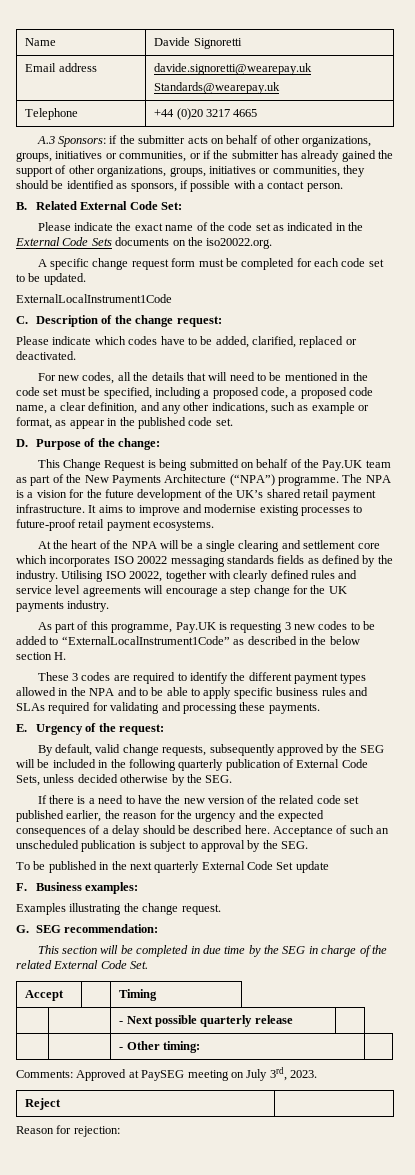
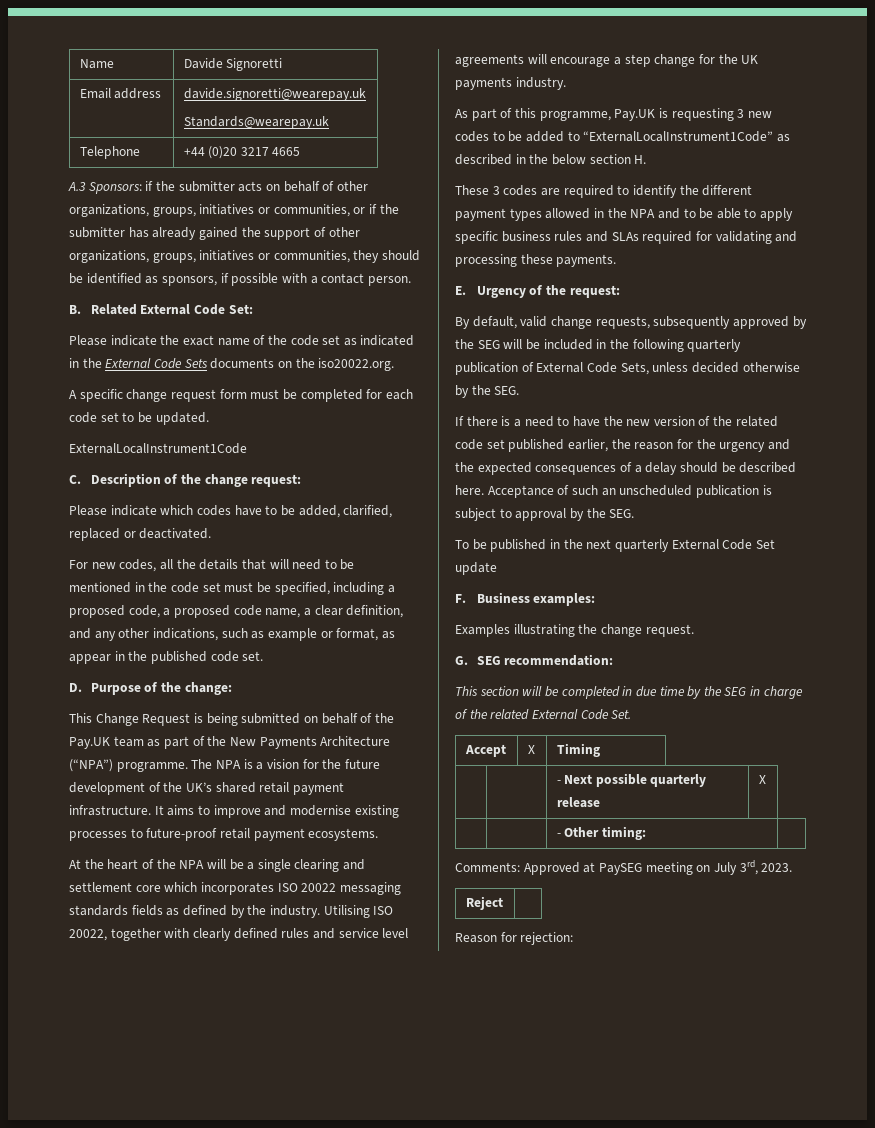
(65, 995) none -> [527,745,535,754] X
(293, 1019) none -> [758,775,766,784] X

